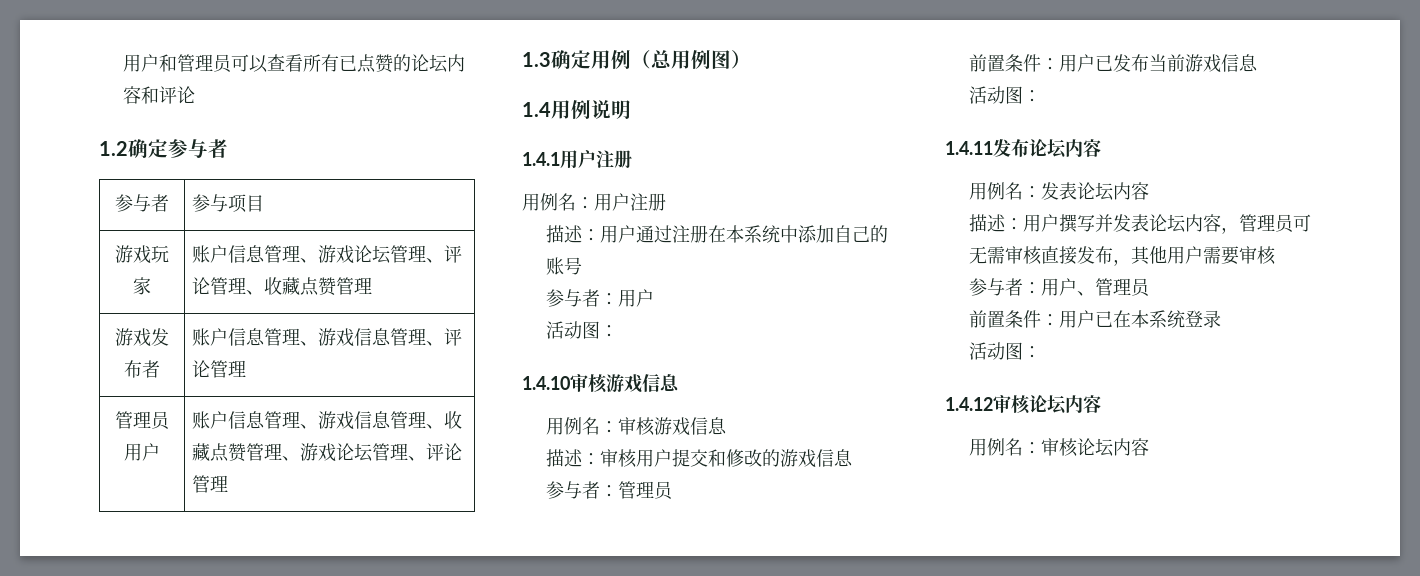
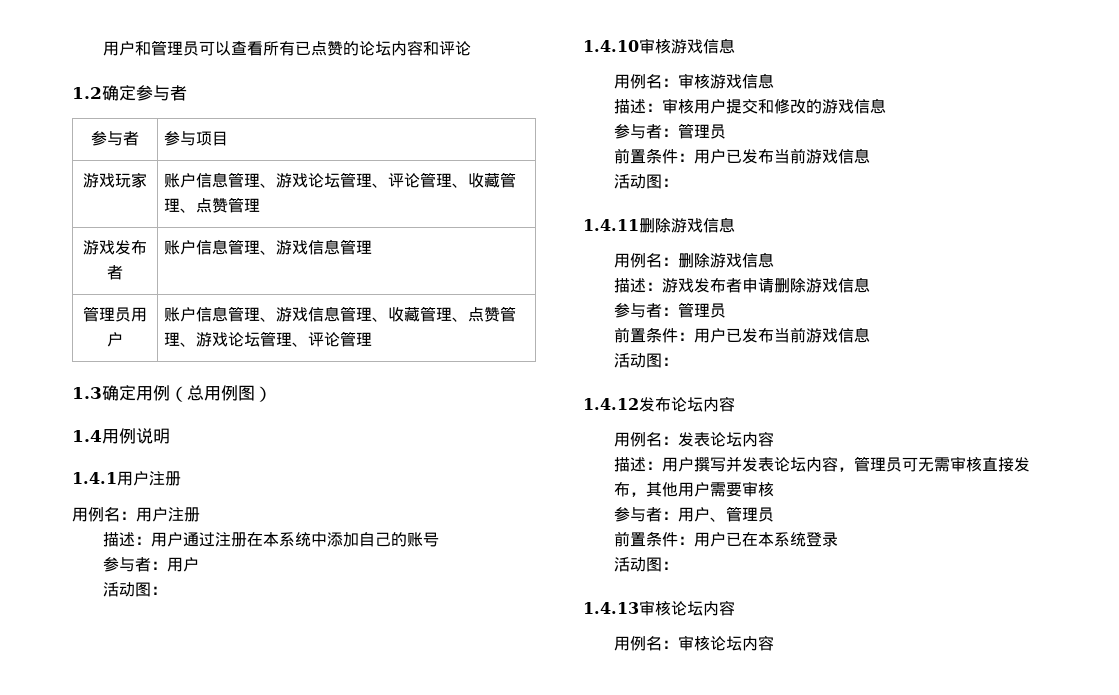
(301, 286) none -> [500,172,517,188] [164,198,197,213] 管理、
[426,328,463,346] [192,360,247,378] 、评论管理 -> (373, 247) none
(211, 452) none -> [420,306,469,322] 管理、
(993, 148) none -> [639,217,735,233] [614,252,775,268] [614,277,871,293] [614,302,727,318] [614,327,871,343] [614,353,679,368] [583,398,639,410] 删除游戏信息 // 用例名：删除游戏信息 // 描述：游戏发布者申请删除游戏信息 // 参与者：管理员 // 前置条件：用户已发布当前游戏信息 // 活动图： // 1.4.12
[945,397,993,411] 1.4.12 -> [583,602,639,614] 1.4.13

